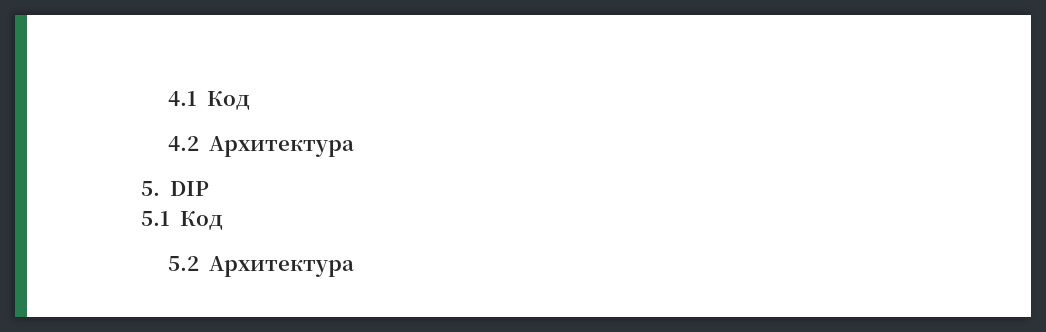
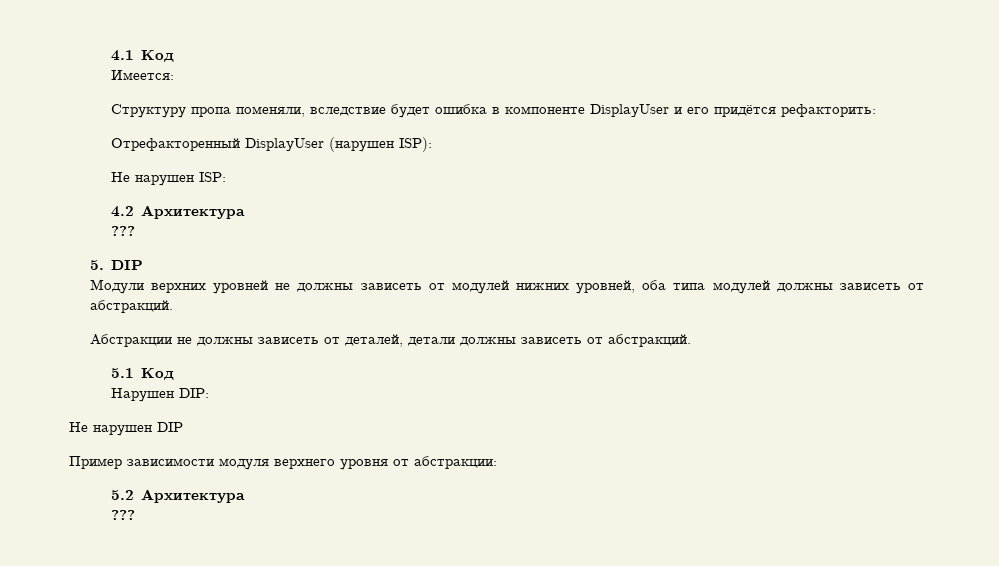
(251, 100) none -> [110,70,174,80] [110,104,876,118] [110,137,432,152] [110,172,226,186] // Имеется: // Структуру пропа поменяли, вследствие будет ошибка в компоненте DisplayUser и его придётся рефакторить: // Отрефакторенный DisplayUser (нарушен ISP): // Не нарушен ISP:
(355, 146) none -> [110,226,135,236] // ???
[140,211,223,230] 5.1 Код -> [89,279,924,294] [89,300,173,313] [89,334,691,347] [110,368,175,380] [110,388,209,402] [69,422,183,436] [69,456,497,470] Модули верхних уровней не должны зависеть от модулей нижних уровней, оба типа модулей должны зависеть от абстракций. // Абстракции не должны зависеть от деталей, детали должны зависеть от абстракций. // 5.1 Код // Нарушен DIP: // Не нарушен DIP // Пример зависимости модуля верхнего уровня от абстракции:
(355, 266) none -> [110,510,135,520] // ???

